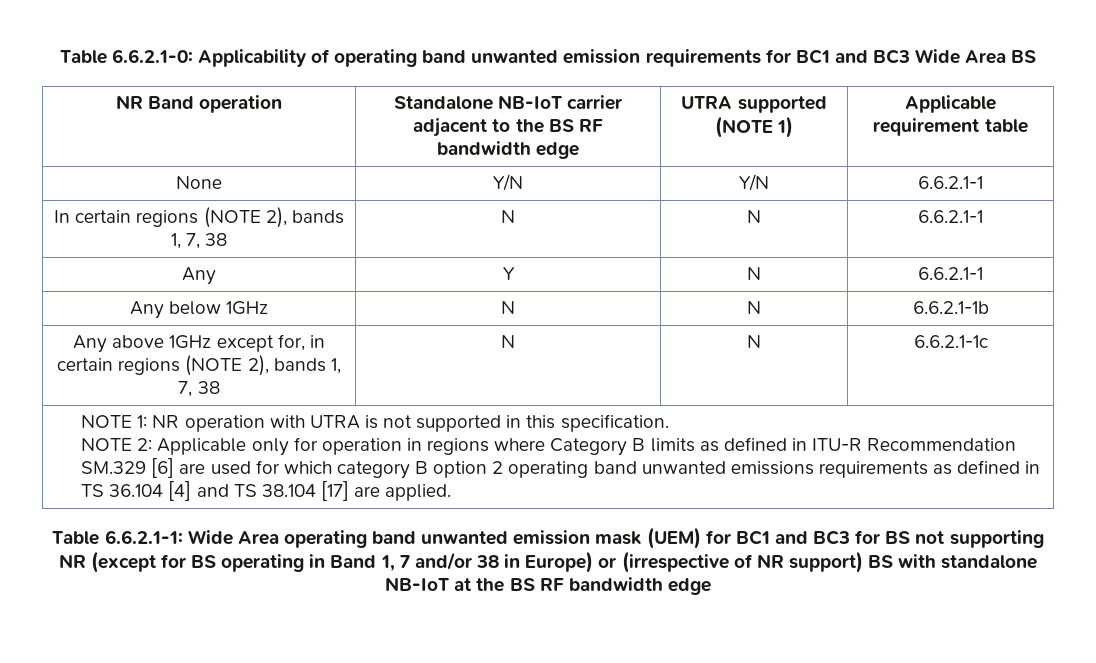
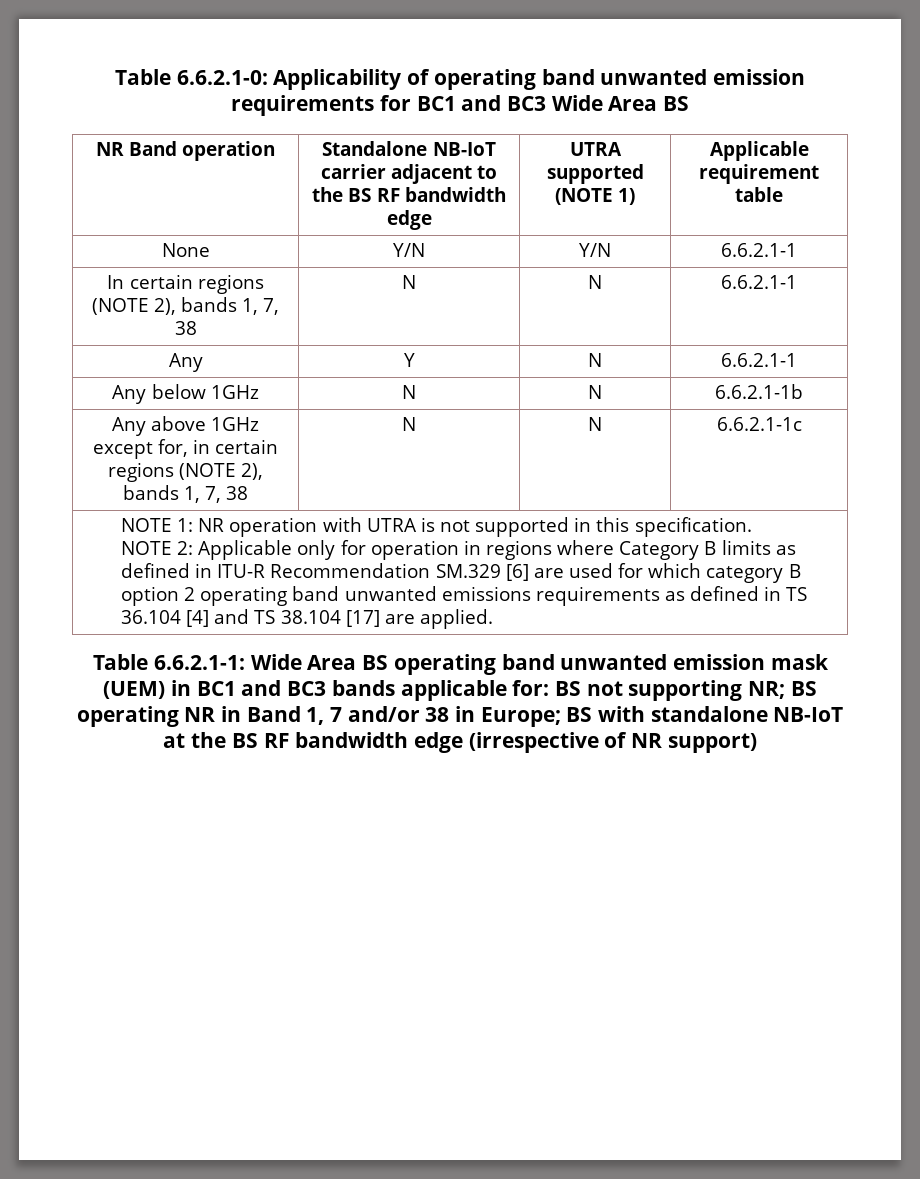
(279, 538) none -> [362,655,389,670] BS
[705,530,1044,548] [58,551,305,573] for BC1 and BC3 for BS not supporting NR (except for BS operating -> [171,680,817,701] [76,706,216,727] in BC1 and BC3 bands applicable for: BS not supporting NR; BS operating NR
[525,551,863,573] Europe) or (irrespective of NR support) -> [480,707,561,727] Europe;
(711, 586) none -> [468,732,757,753] (irrespective of NR support)

